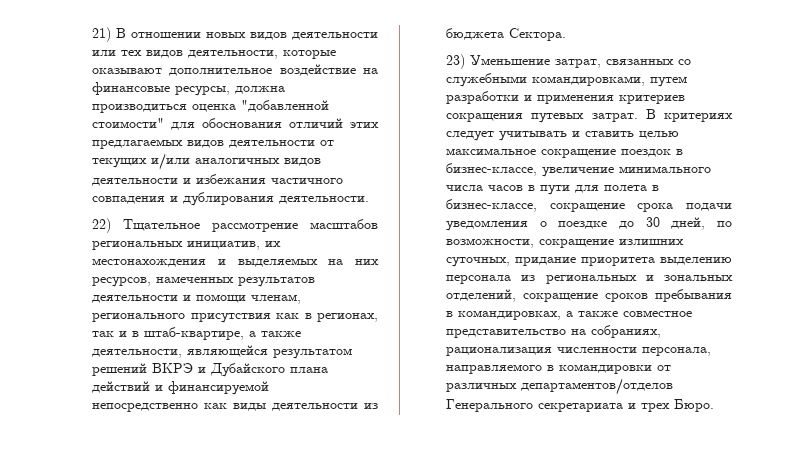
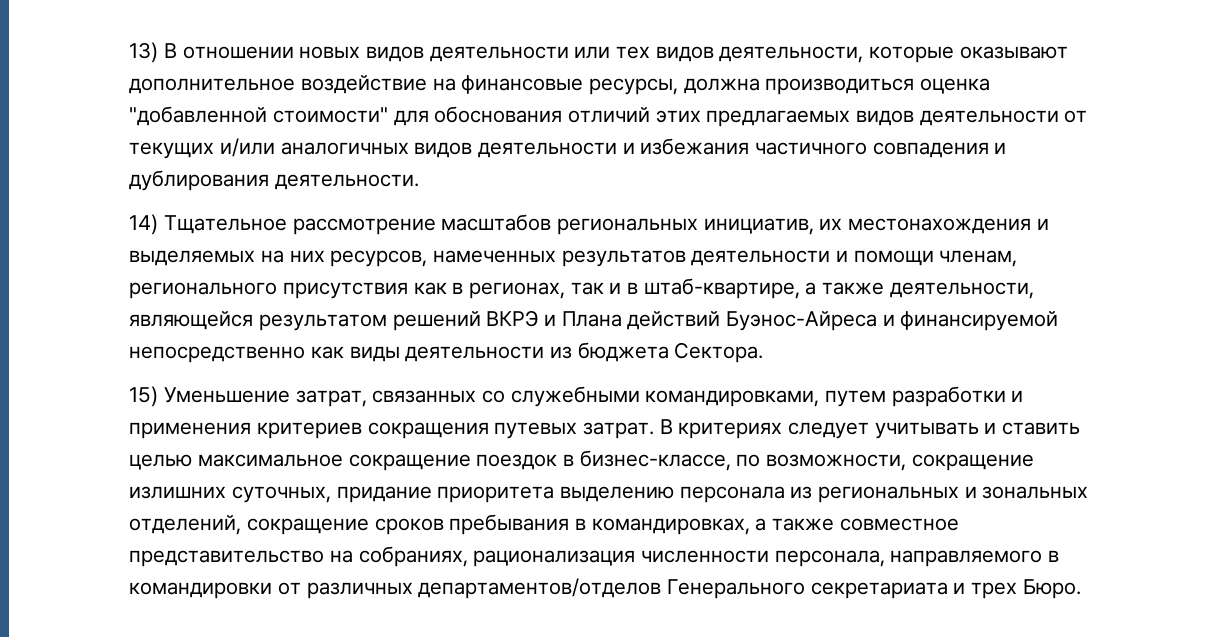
[91,27,111,42] 21) -> [129,42,159,63] 13)
[91,218,111,233] 22) -> [129,214,159,235] 14)
[209,363,328,377] [91,381,150,393] Дубайского плана действий -> [561,311,877,331] Плана действий Буэнос-Айреса
[445,54,465,69] 23) -> [129,386,159,407] 15)
[541,166,711,177] [445,185,659,195] [445,199,732,212] [445,217,706,231] увеличение минимального числа часов в пути для полета в бизнес-классе, сокращение срока подачи уведомления о поездке до 30 дней, -> (731, 460) none

